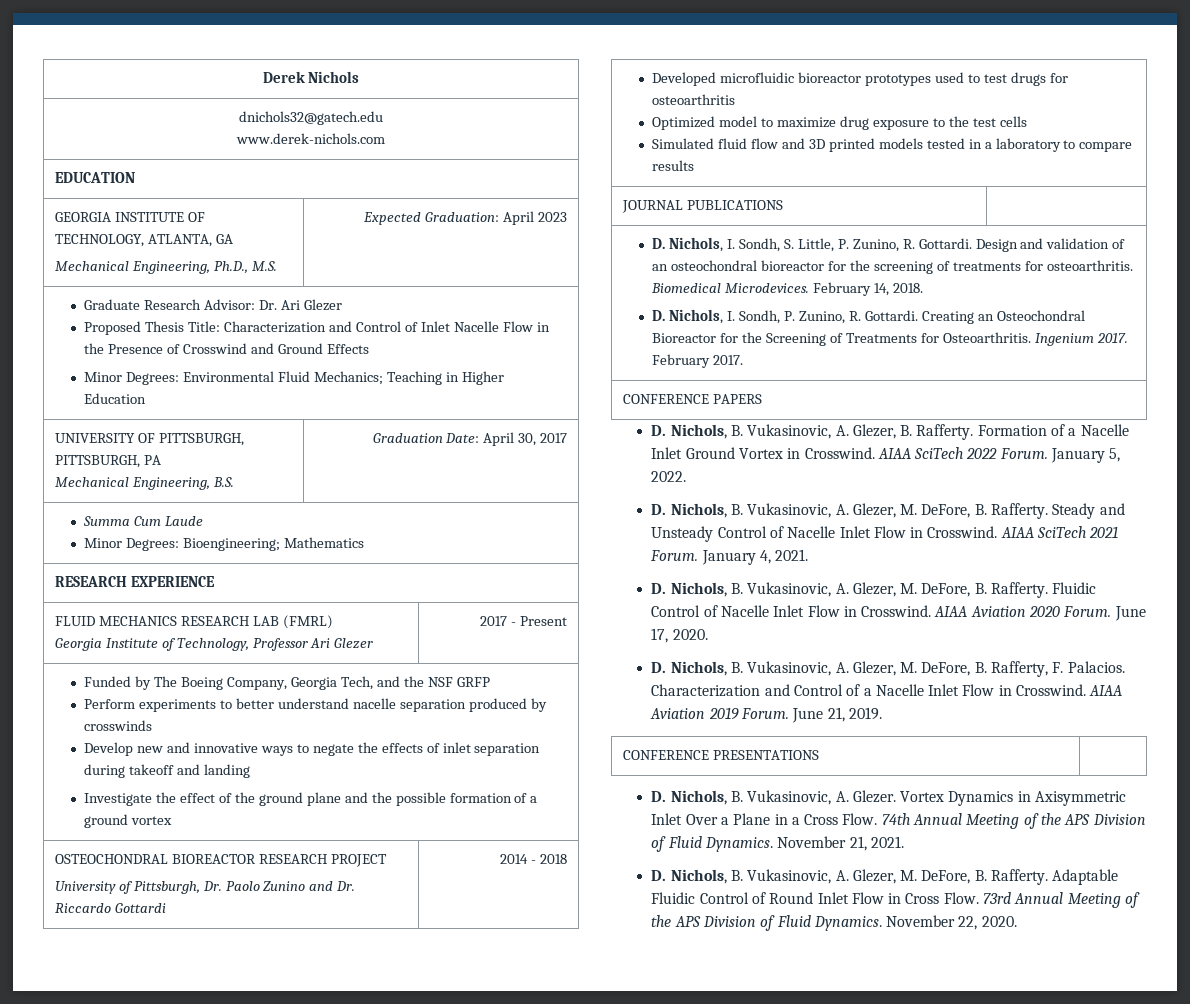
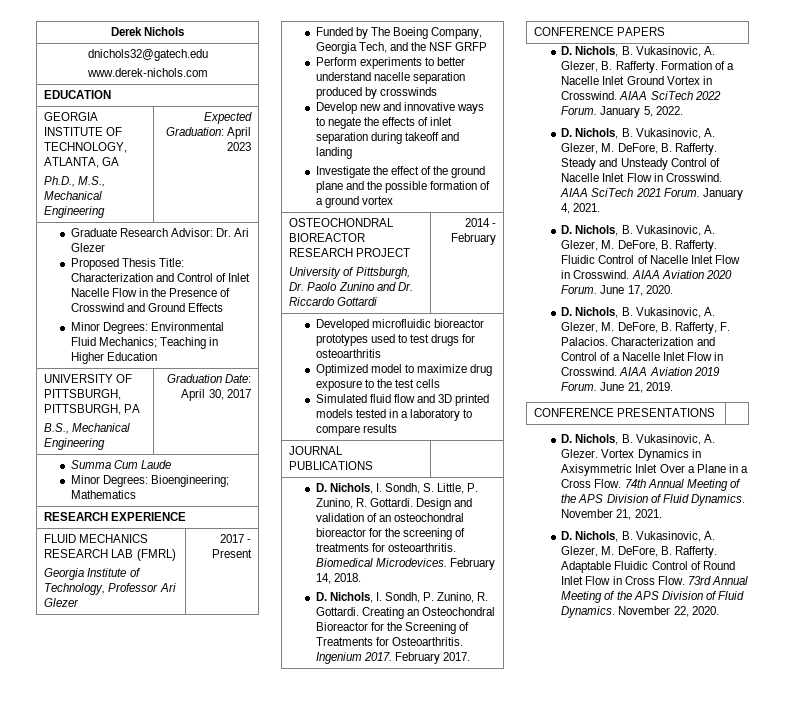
[54,261,277,274] Mechanical Engineering, Ph.D., M.S. -> [44,176,106,187] [44,191,103,200] [44,206,106,218] Ph.D., M.S., Mechanical Engineering
[54,477,234,490] Mechanical Engineering, B.S. -> [44,423,131,434] [44,438,106,450] B.S., Mechanical Engineering
[540,854,568,864] 2018 -> [450,233,496,245] February

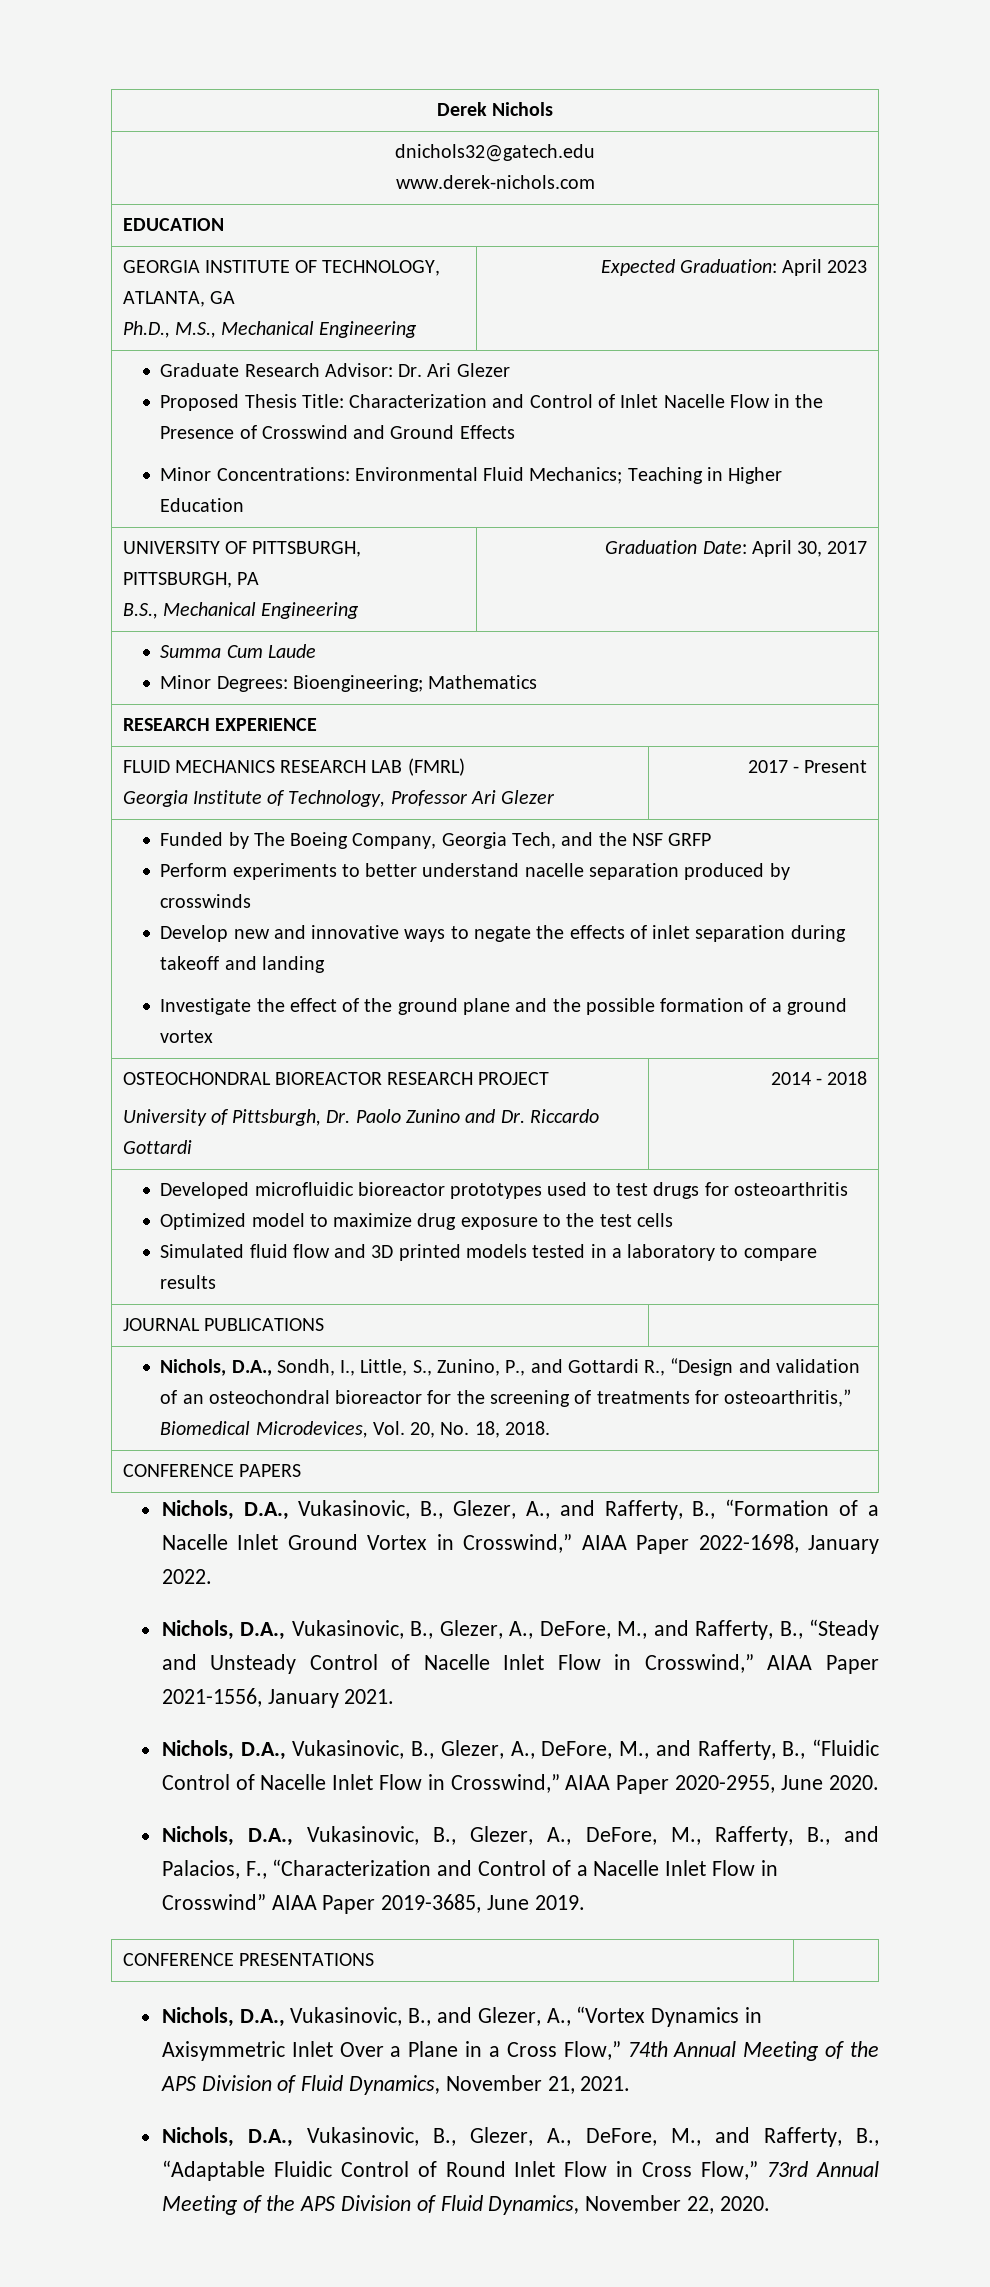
[102,322,148,334] Degrees: -> [216,467,350,481] Concentrations:
[450,233,496,245] February -> [827,1071,868,1085] 2018
[315,483,479,494] [315,498,451,510] D. Nichols, I. Sondh, S. Little, P. Zunino, R. Gottardi. Design -> [160,1358,734,1376] Nichols, D.A., Sondh, I., Little, S., Zunino, P., and Gottardi R., “Design
[387,543,456,552] [315,558,495,570] [315,573,361,584] [315,592,489,603] [315,607,495,619] [315,622,470,634] [315,637,463,646] [315,652,470,664] [534,27,666,36] [561,46,715,57] [561,61,712,73] osteoarthritis. Biomedical Microdevices. February 14, 2018. // D. Nichols, I. Sondh, P. Zunino, R. Gottardi. Creating an Osteochondral Bioreactor for the Screening of Treatments for Osteoarthritis. Ingenium 2017. February 2017. // CONFERENCE PAPERS // D. Nichols, B. Vukasinovic, A. Glezer, B. Rafferty. Formation -> [724,1389,852,1407] [160,1421,551,1438] [122,1464,301,1477] [161,1499,830,1520] osteoarthritis,” Biomedical Microdevices, Vol. 20, No. 18, 2018. // CONFERENCE PAPERS // Nichols, D.A., Vukasinovic, B., Glezer, A., and Rafferty, B., “Formation
[561,91,721,100] [561,106,683,118] [561,128,715,139] [561,143,717,155] [561,158,597,170] Crosswind. AIAA SciTech 2022 Forum. January 5, 2022. // D. Nichols, B. Vukasinovic, A. Glezer, M. DeFore, B. Rafferty. Steady -> [463,1534,880,1554] [161,1569,212,1584] [161,1619,879,1640] Crosswind,” AIAA Paper 2022-1698, January 2022. // Nichols, D.A., Vukasinovic, B., Glezer, A., DeFore, M., and Rafferty, B., “Steady
[665,173,722,182] [560,188,743,200] [561,203,601,214] [561,225,715,236] [561,240,717,252] [561,255,740,264] [561,270,732,279] [561,285,673,296] [561,307,715,318] [561,322,730,334] [561,337,694,346] Crosswind. AIAA SciTech 2021 Forum. January 4, 2021. // D. Nichols, B. Vukasinovic, A. Glezer, M. DeFore, B. Rafferty. Fluidic Control of Nacelle Inlet Flow in Crosswind. AIAA Aviation 2020 Forum. June 17, 2020. // D. Nichols, B. Vukasinovic, A. Glezer, M. DeFore, B. Rafferty, F. Palacios. Characterization -> [644,1654,879,1674] [161,1688,395,1708] [161,1739,879,1760] [161,1774,879,1794] [161,1826,879,1846] [161,1859,432,1879] Crosswind,” AIAA Paper 2021-1556, January 2021. // Nichols, D.A., Vukasinovic, B., Glezer, A., DeFore, M., and Rafferty, B., “Fluidic Control of Nacelle Inlet Flow in Crosswind,” AIAA Paper 2020-2955, June 2020. // Nichols, D.A., Vukasinovic, B., Glezer, A., DeFore, M., Rafferty, B., and Palacios, F., “Characterization
[561,367,720,376] [561,382,673,393] [534,408,716,417] [561,434,715,445] [561,449,635,458] Crosswind. AIAA Aviation 2019 Forum. June 21, 2019. // CONFERENCE PRESENTATIONS | // D. Nichols, B. Vukasinovic, A. Glezer. Vortex -> [161,1894,585,1914] [122,1953,374,1966] [161,2006,646,2027] Crosswind” AIAA Paper 2019-3685, June 2019. // CONFERENCE PRESENTATIONS | // Nichols, D.A., Vukasinovic, B., and Glezer, A., “Vortex
[594,479,622,488] Flow. -> [563,2041,621,2060] Flow,”
[690,494,745,506] Dynamics. -> [348,2075,440,2095] Dynamics,
[561,531,715,542] [561,546,717,558] [561,561,612,573] D. Nichols, B. Vukasinovic, A. Glezer, M. DeFore, B. Rafferty. Adaptable -> [161,2127,879,2147] [161,2160,265,2181] Nichols, D.A., Vukasinovic, B., Glezer, A., DeFore, M., and Rafferty, B., “Adaptable
[657,576,685,585] Flow. -> [701,2161,759,2180] Flow,”
[561,606,616,618] Dynamics. -> [488,2195,580,2215] Dynamics,

